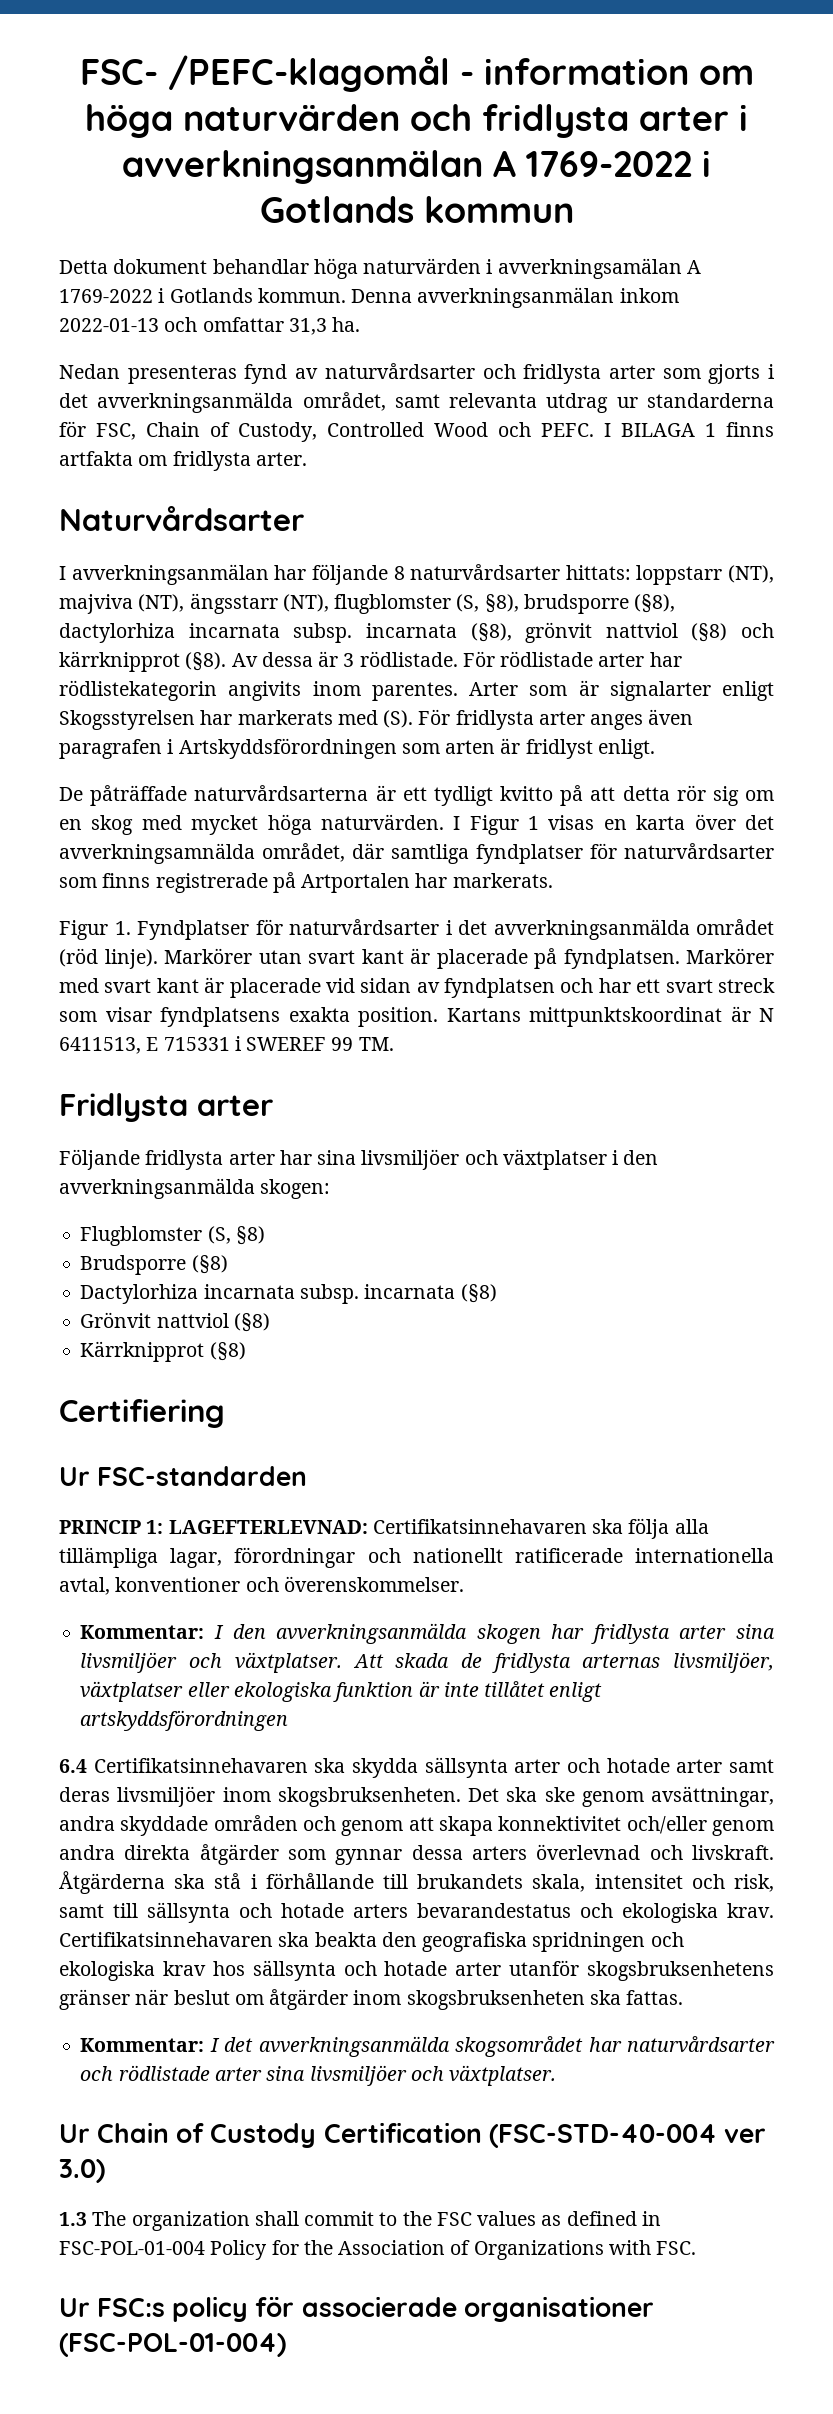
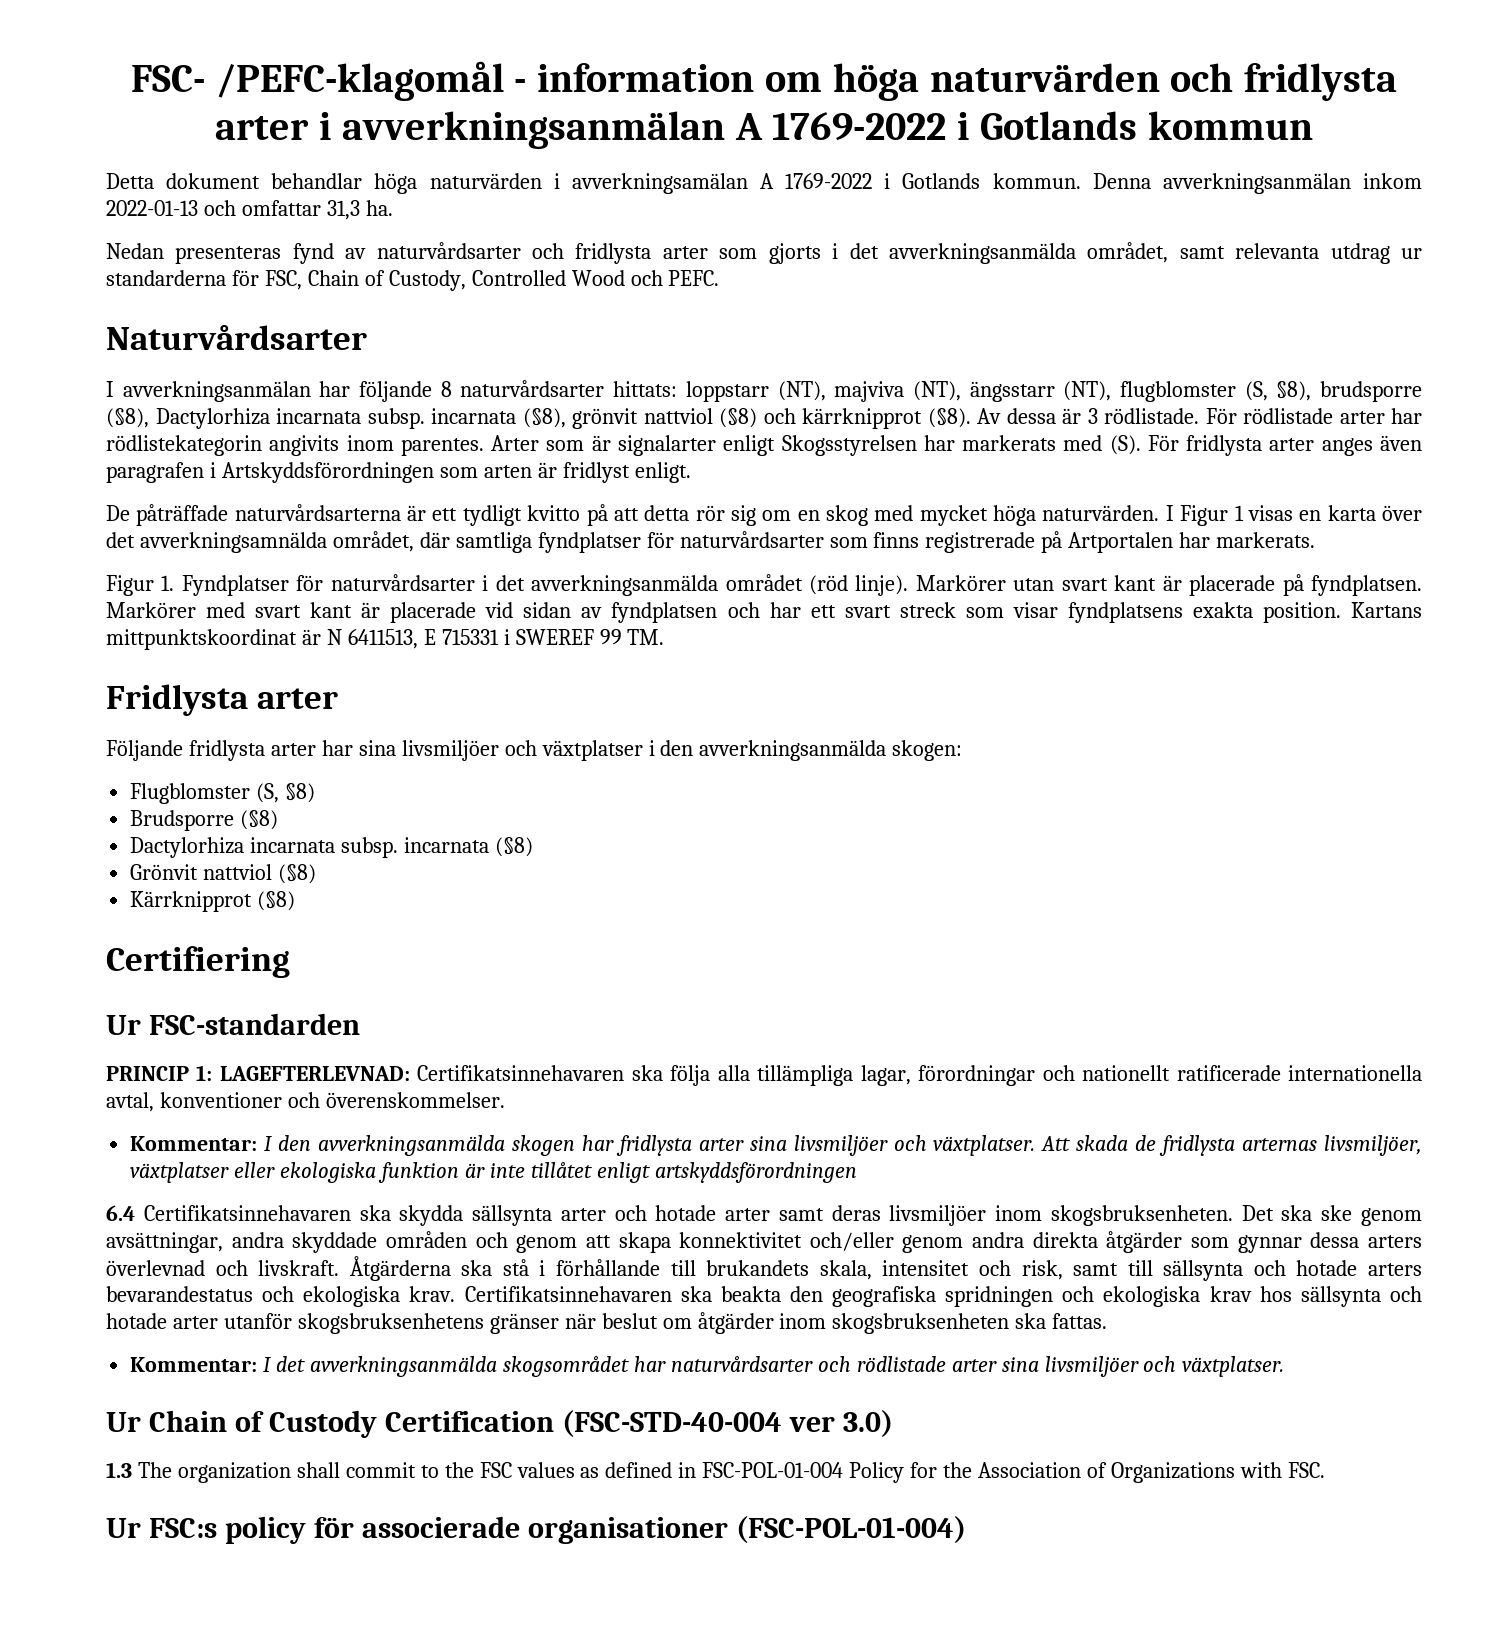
[604,422,774,437] [59,451,307,471] I BILAGA 1 finns artfakta om fridlysta arter. -> (720, 278) none
[59,623,175,643] dactylorhiza -> [155,408,270,429] Dactylorhiza

